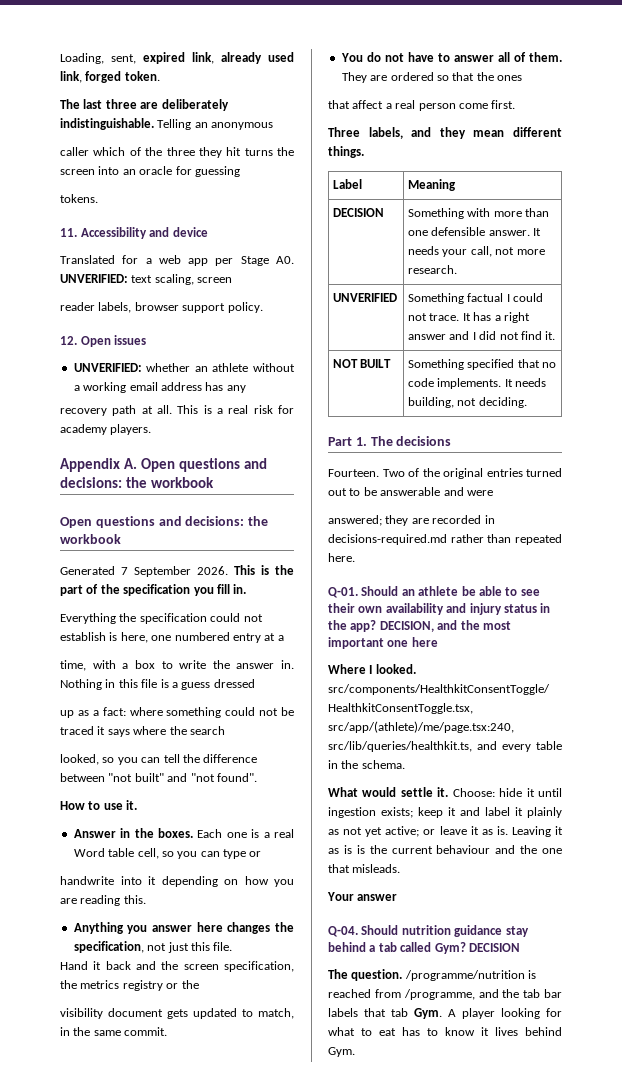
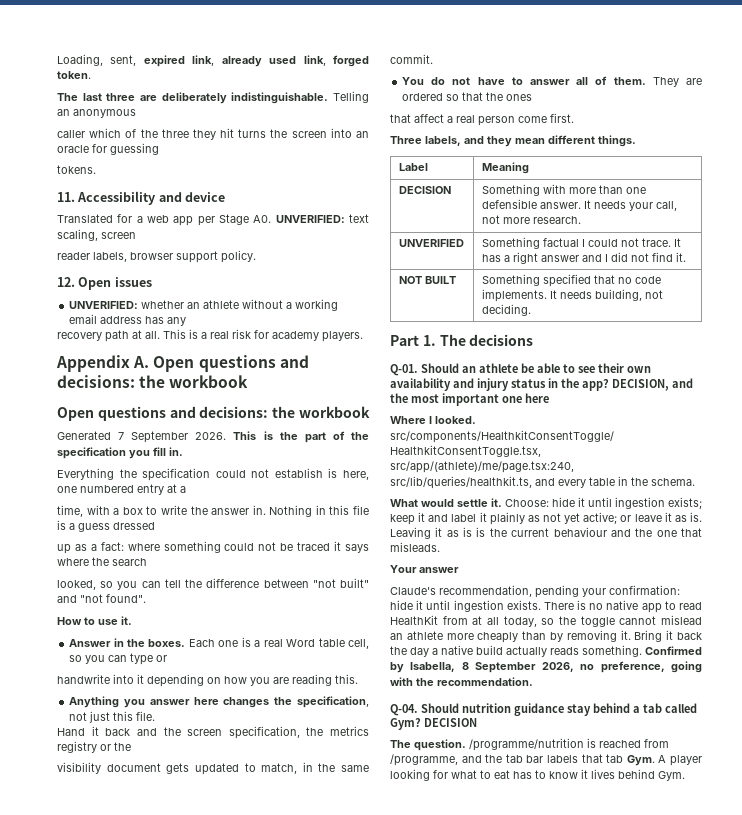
[328,468,562,479] [328,487,493,496] [328,515,495,526] [328,534,562,545] [328,553,355,562] // Fourteen. Two of the original entries turned out to be answerable and were // answered; they are recorded in decisions-required.md rather than repeated here. -> (534, 340) none
(398, 897) none -> [390,585,680,598] [390,600,702,613] [390,615,702,627] [390,630,702,643] [390,645,702,657] [390,661,702,673] [390,677,533,686] // Claude's recommendation, pending your confirmation: hide it until ingestion exists. There is no native app to read HealthKit from at all today, so the toggle cannot mislead an athlete more cheaply than by removing it. Bring it back the day a native build actually reads something. Confirmed by Isabella, 8 September 2026, no preference, going with the recommendation.

